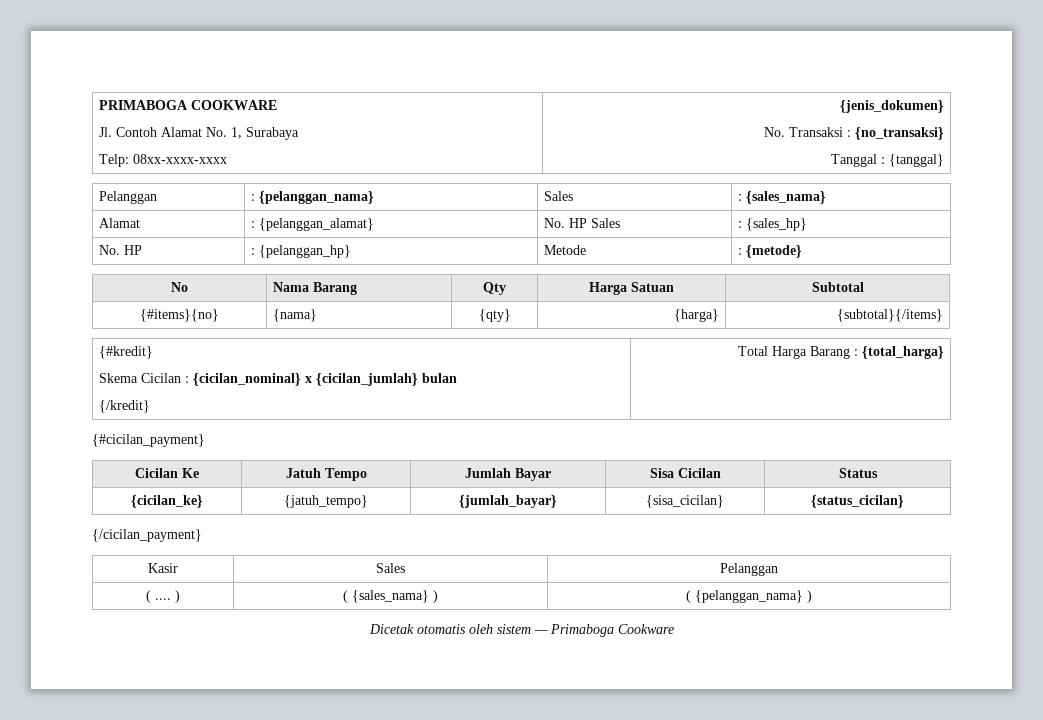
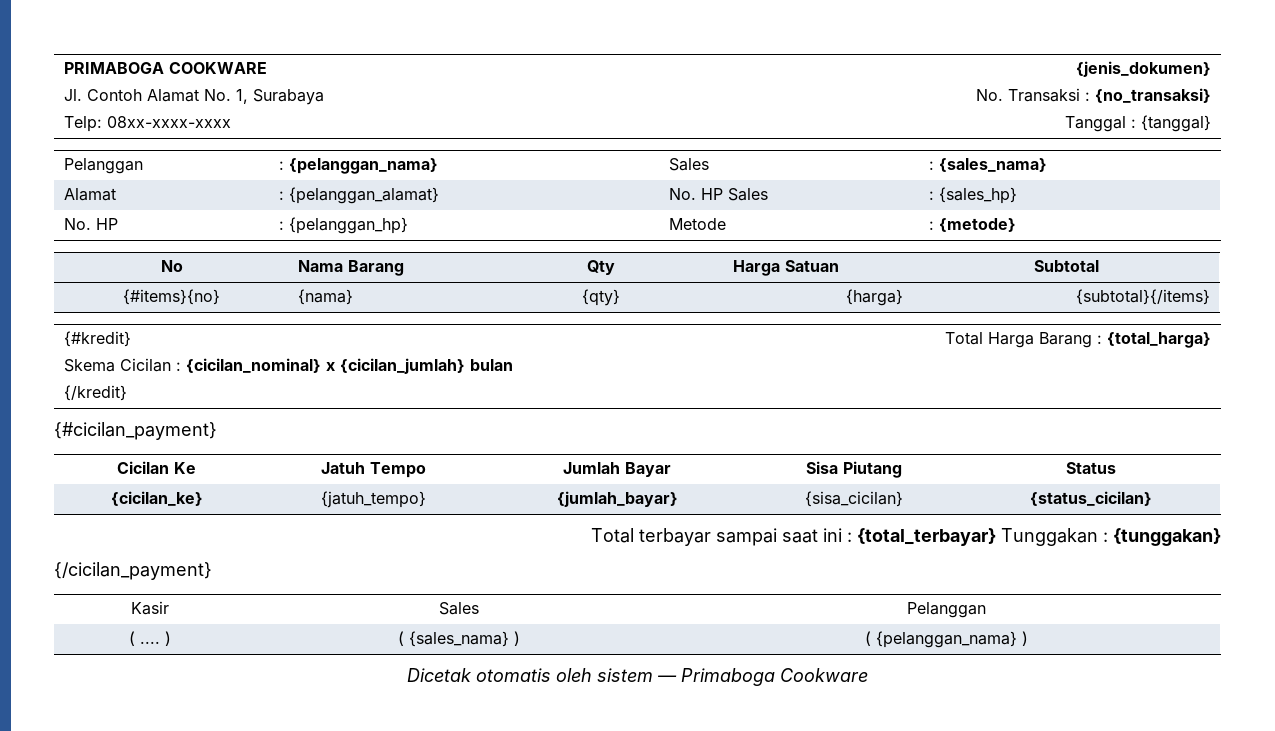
[677,468,721,478] Cicilan -> [842,461,902,478] Piutang
(904, 501) none -> [591,528,1221,546] // Total terbayar sampai saat ini : {total_terbayar} Tunggakan : {tunggakan}

